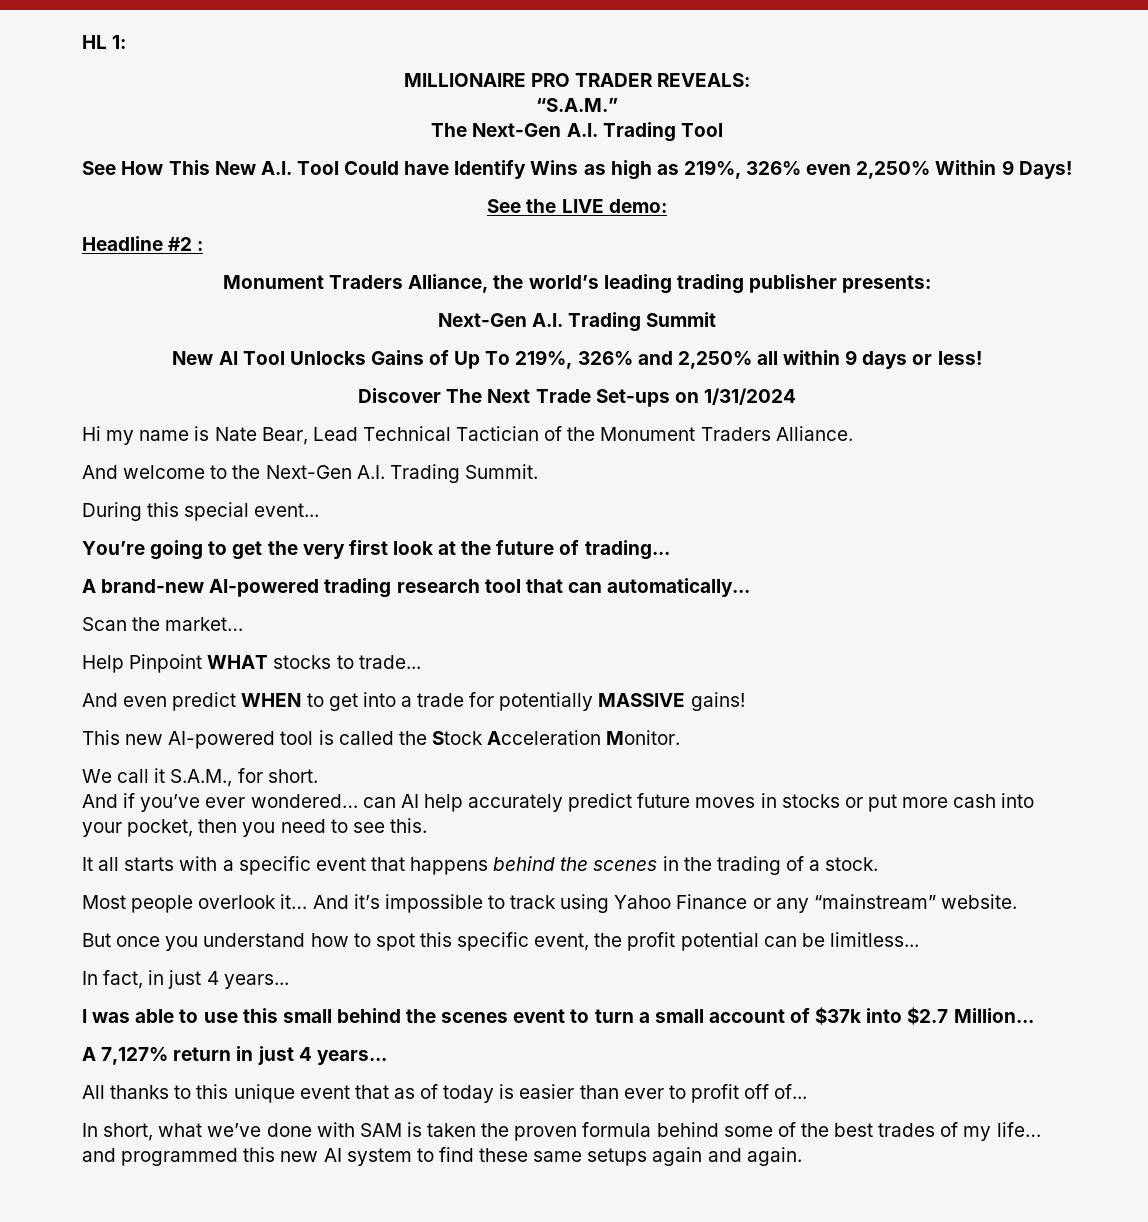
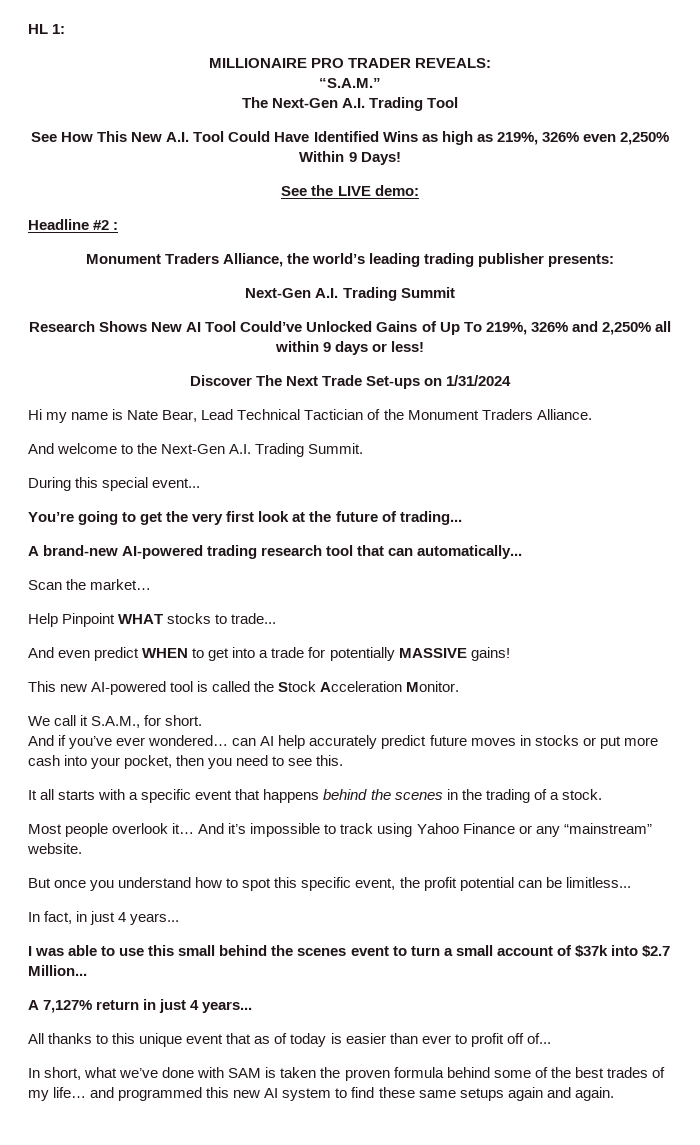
[404,160,527,179] have Identify -> [274,131,379,142] Have Identified
(717, 319) none -> [29,321,148,332] Research Shows
[289,351,366,365] Unlocks -> [240,321,373,332] Could’ve Unlocked

